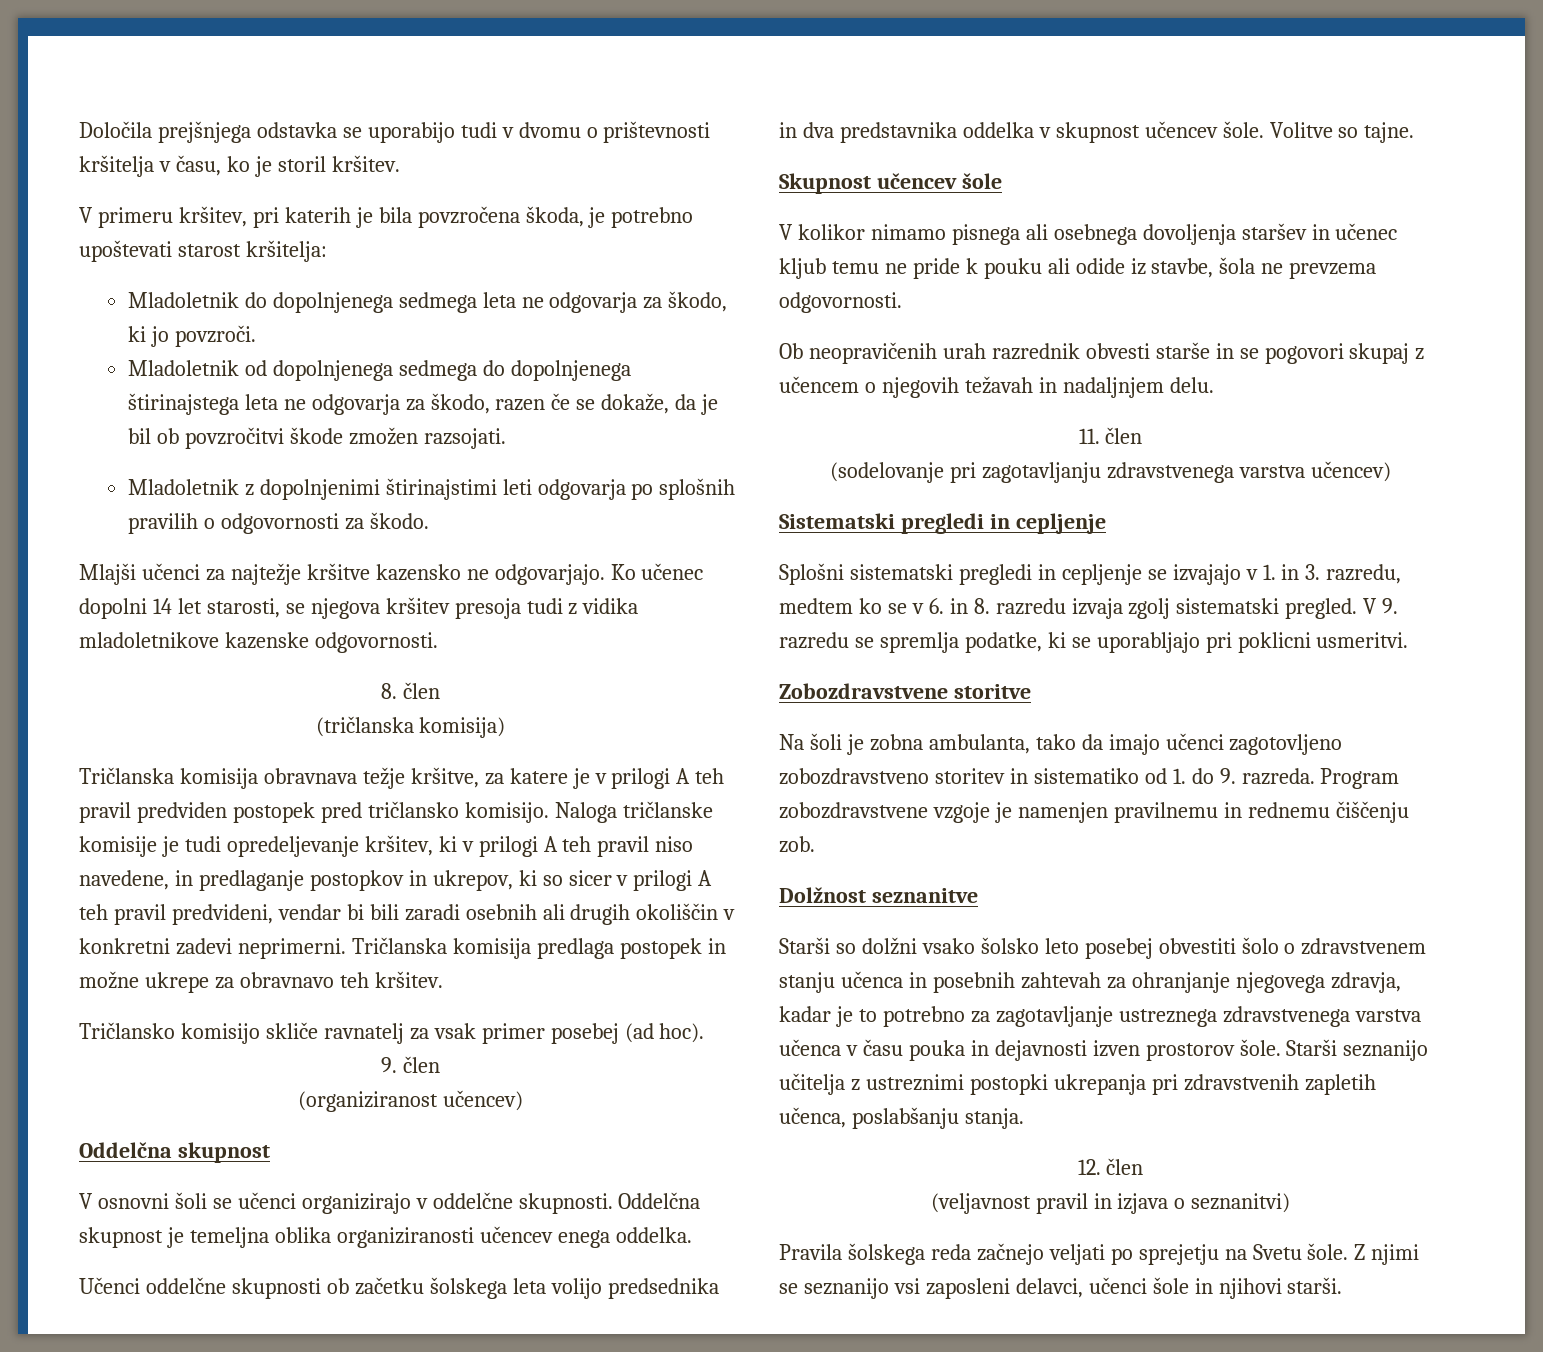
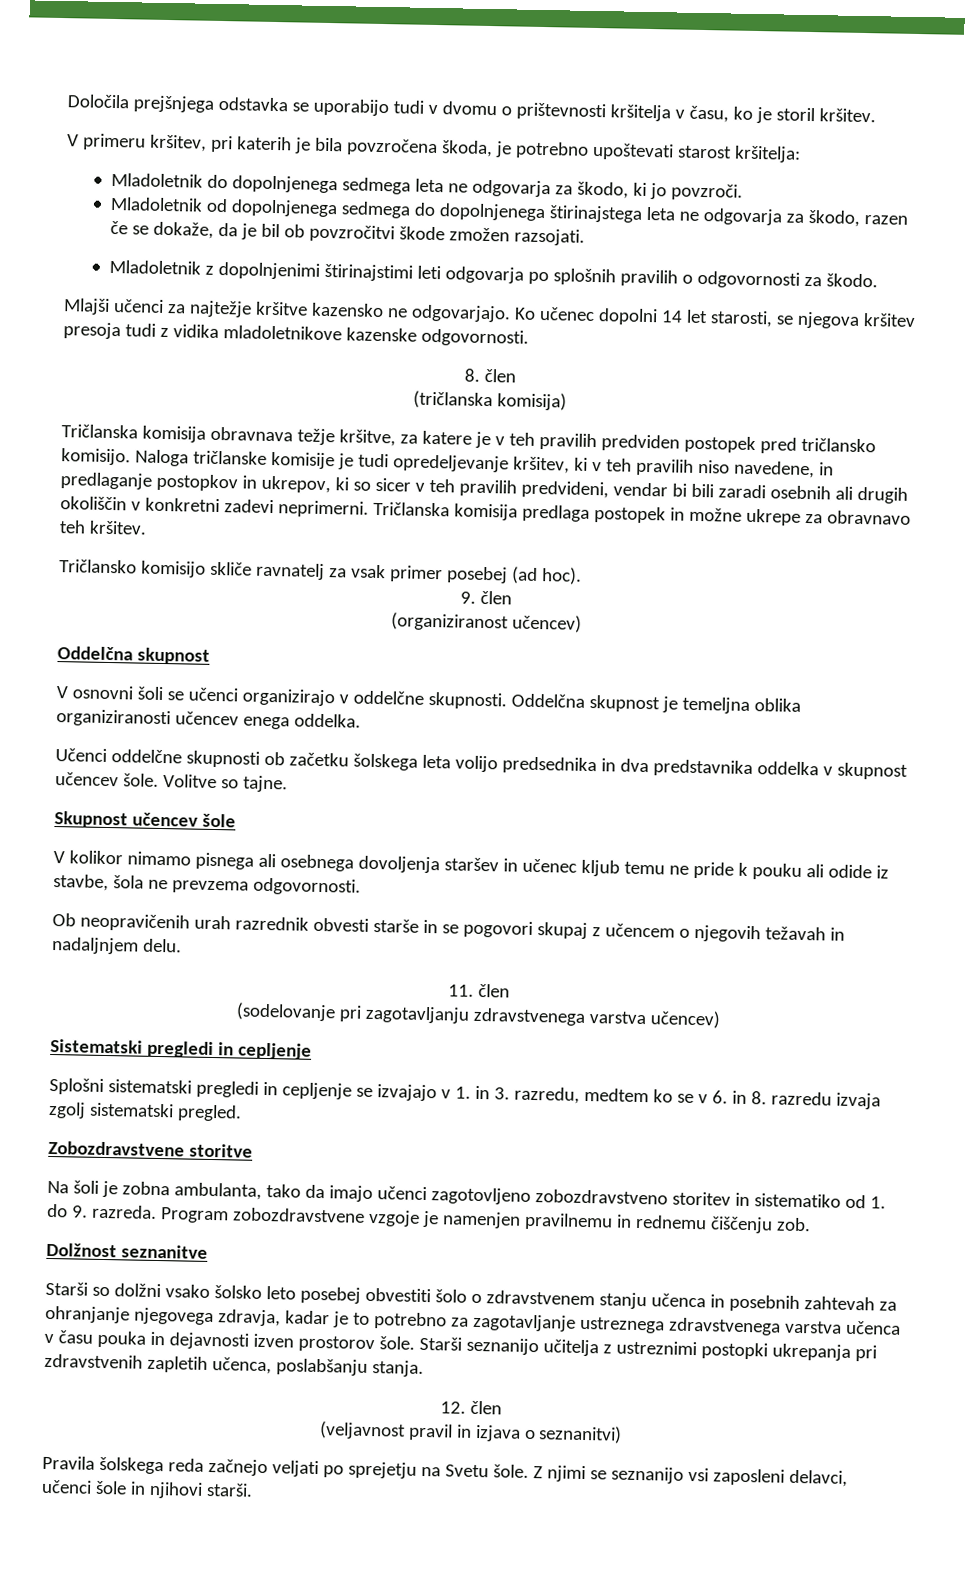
[611,768,725,789] [79,802,131,823] prilogi A teh pravil -> [508,432,597,451] teh pravilih
[478,836,650,857] prilogi A teh pravil -> [605,458,694,476] teh pravilih
[633,870,713,891] [79,904,166,925] prilogi A teh pravil -> [428,478,517,497] teh pravilih
[1363,598,1399,614] [779,632,1409,653] V 9. razredu se spremlja podatke, ki se uporabljajo pri poklicni usmeritvi. -> (242, 1113) none

